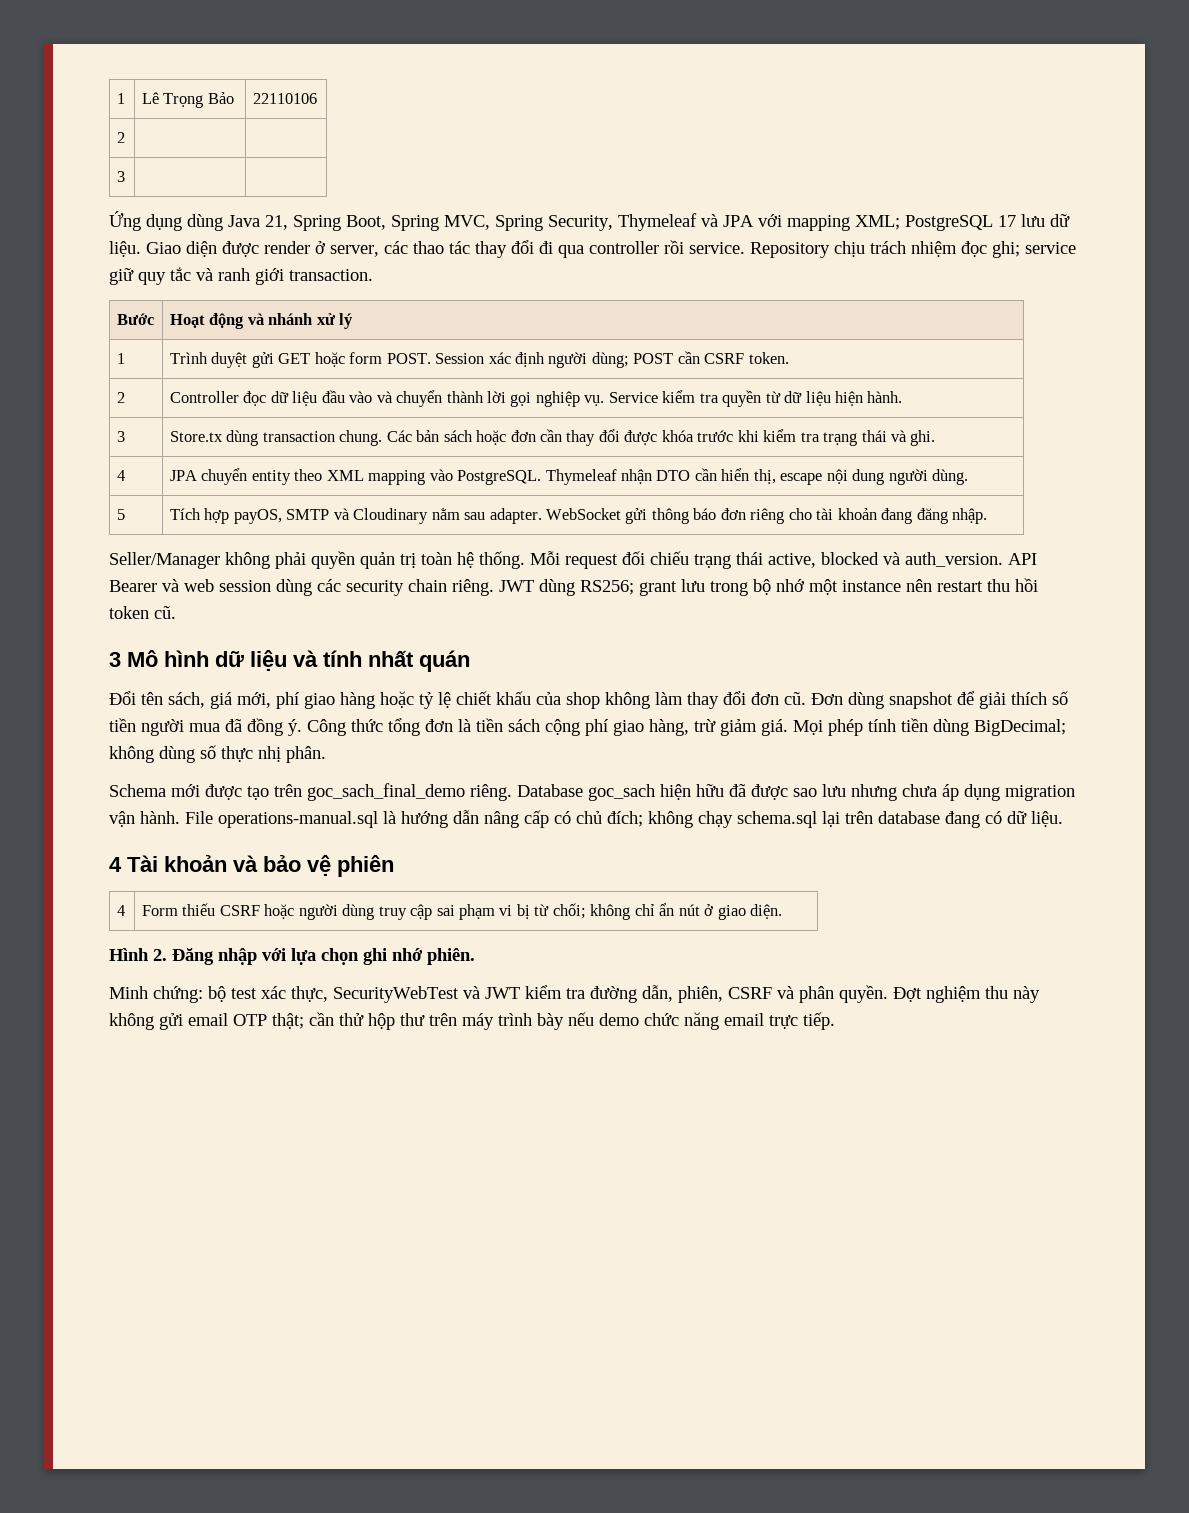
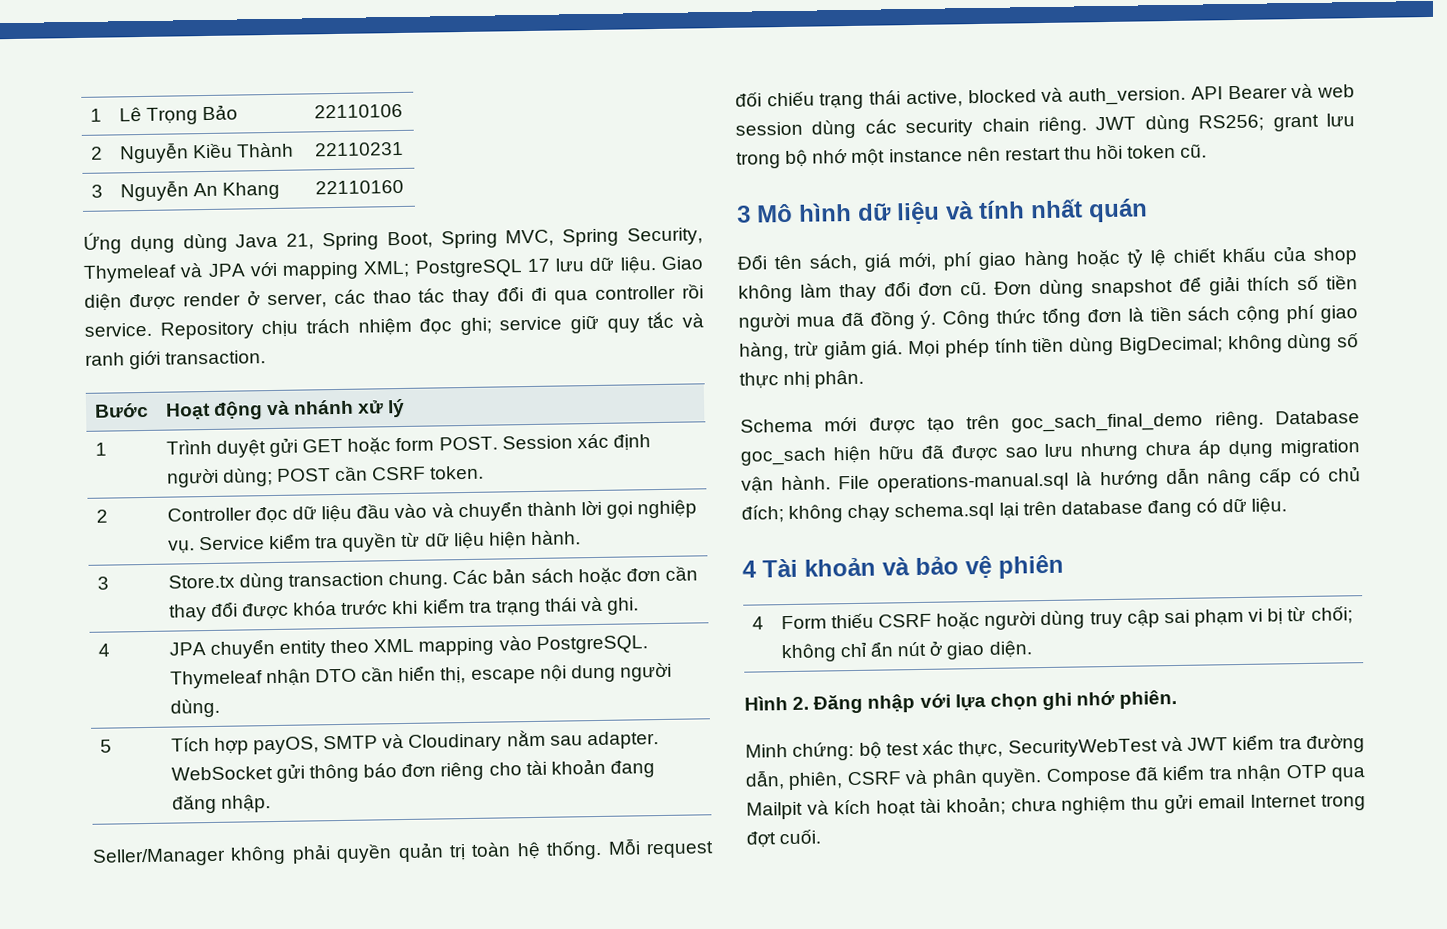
[116,171,125,182] | // 3 | | -> [118,142,295,164] [313,141,404,157] [90,184,103,198] [119,180,281,202] [314,179,404,195] Nguyễn Kiều Thành | 22110231 // 3 | Nguyễn An Khang | 22110160
[893,986,1040,1003] [109,1012,835,1030] Đợt nghiệm thu này không gửi email OTP thật; cần thử hộp thư trên máy trình bày nếu demo chức năng email trực tiếp. -> [1045,764,1365,787] [746,793,1366,820] [746,829,822,848] Compose đã kiểm tra nhận OTP qua Mailpit và kích hoạt tài khoản; chưa nghiệm thu gửi email Internet trong đợt cuối.

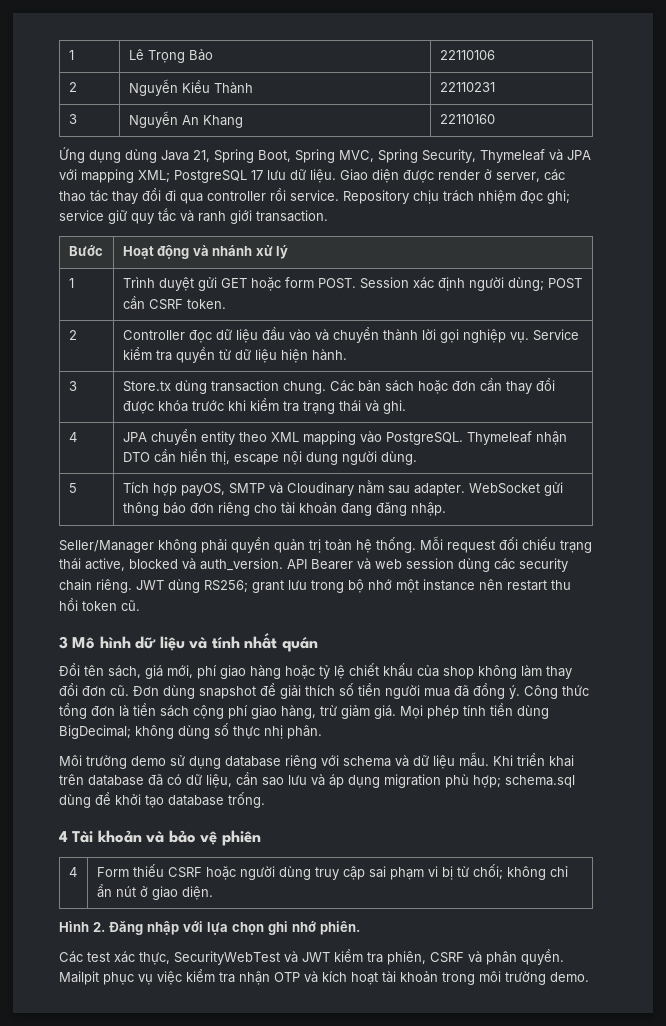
[740,410,1360,434] [740,439,1360,466] [741,466,1361,494] [741,497,1288,523] Schema mới được tạo trên goc_sach_final_demo riêng. Database goc_sach hiện hữu đã được sao lưu nhưng chưa áp dụng migration vận hành. File operations-manual.sql là hướng dẫn nâng cấp có chủ đích; không chạy schema.sql lại trên database đang có dữ liệu. -> [59,752,574,769] [59,772,575,788] [59,792,265,808] Môi trường demo sử dụng database riêng với schema và dữ liệu mẫu. Khi triển khai trên database đã có dữ liệu, cần sao lưu và áp dụng migration phù hợp; schema.sql dùng để khởi tạo database trống.
[745,741,882,761] Minh chứng: bộ -> [59,951,83,963] Các
[1306,734,1365,753] [745,770,785,790] đường dẫn, -> (383, 957) none
[1045,766,1158,787] Compose đã -> [59,971,182,985] Mailpit phục vụ việc
[1331,767,1365,782] [746,801,803,820] qua Mailpit -> (300, 977) none
[945,793,1366,816] [746,829,822,848] khoản; chưa nghiệm thu gửi email Internet trong đợt cuối. -> [400,971,589,985] khoản trong môi trường demo.

